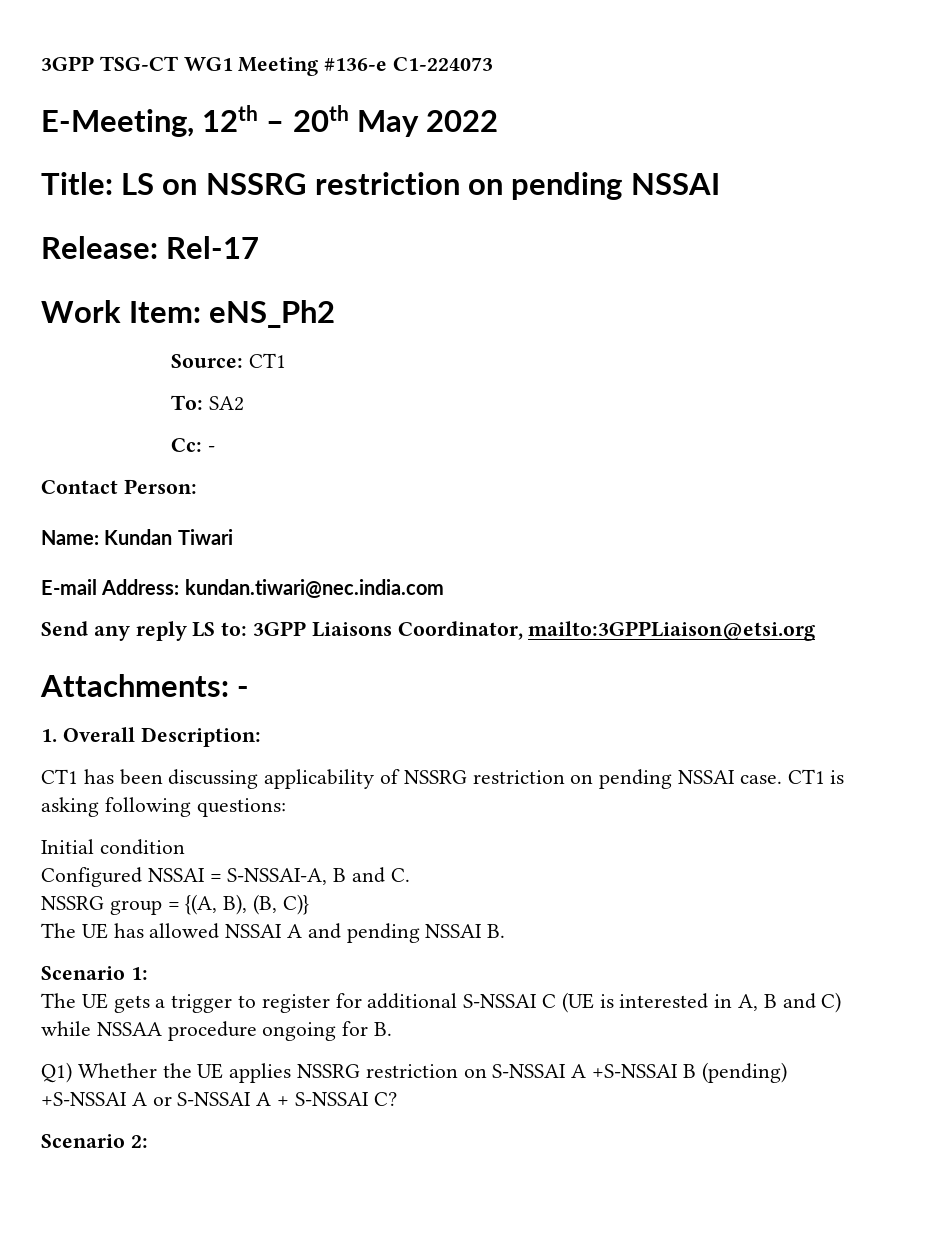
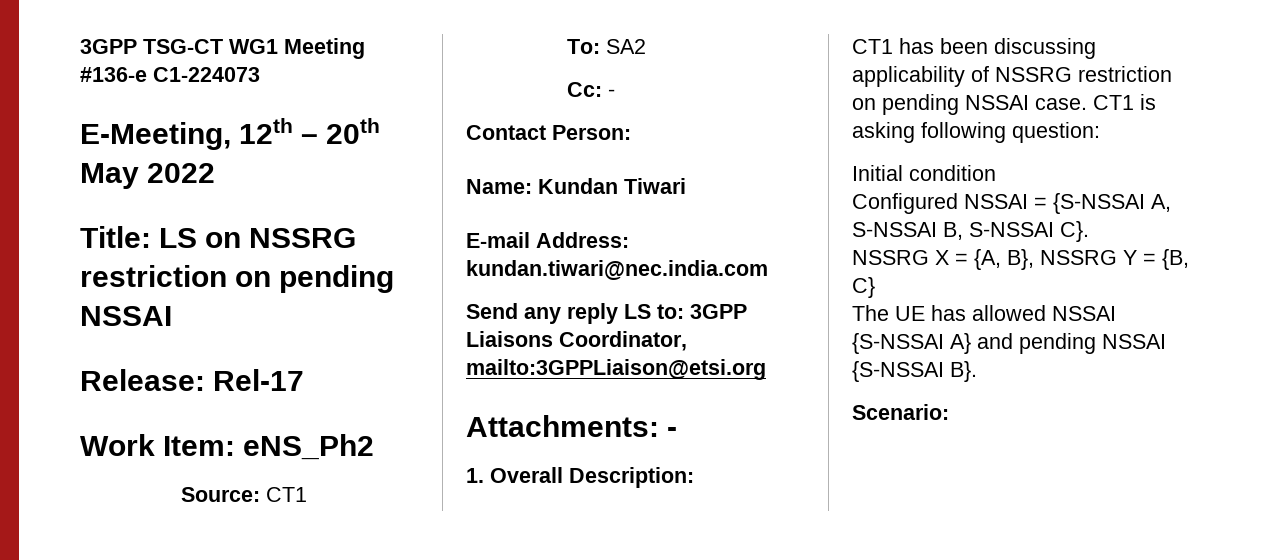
[196,798,286,817] questions: -> [1012,122,1100,143] question:
[227,867,410,885] [41,894,309,915] S-NSSAI-A, B and C. // NSSRG group = {(A, B), (B, C)} -> [1053,193,1171,214] [852,221,1089,242] [852,249,1189,270] [852,277,875,298] {S-NSSAI A, S-NSSAI B, S-NSSAI C}. // NSSRG X = {A, B}, NSSRG Y = {B, C}
[287,924,303,938] A -> [852,333,971,354] {S-NSSAI A}
[487,924,506,938] [41,966,148,980] [41,992,842,1013] [41,1021,393,1041] [41,1062,787,1083] [41,1092,397,1106] [41,1134,148,1148] B. // Scenario 1: // The UE gets a trigger to register for additional S-NSSAI C (UE is interested in A, B and C) while NSSAA procedure ongoing for B. // Q1) Whether the UE applies NSSRG restriction on S-NSSAI A +S-NSSAI B (pending) +S-NSSAI A or S-NSSAI A + S-NSSAI C? // Scenario 2: -> [852,361,977,382] [852,404,949,420] {S-NSSAI B}. // Scenario:

